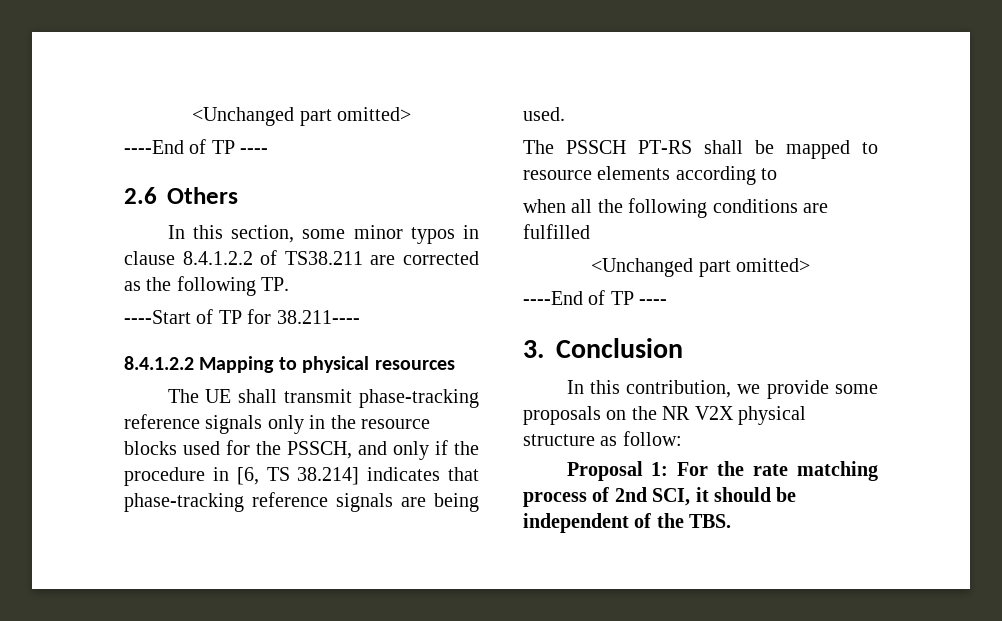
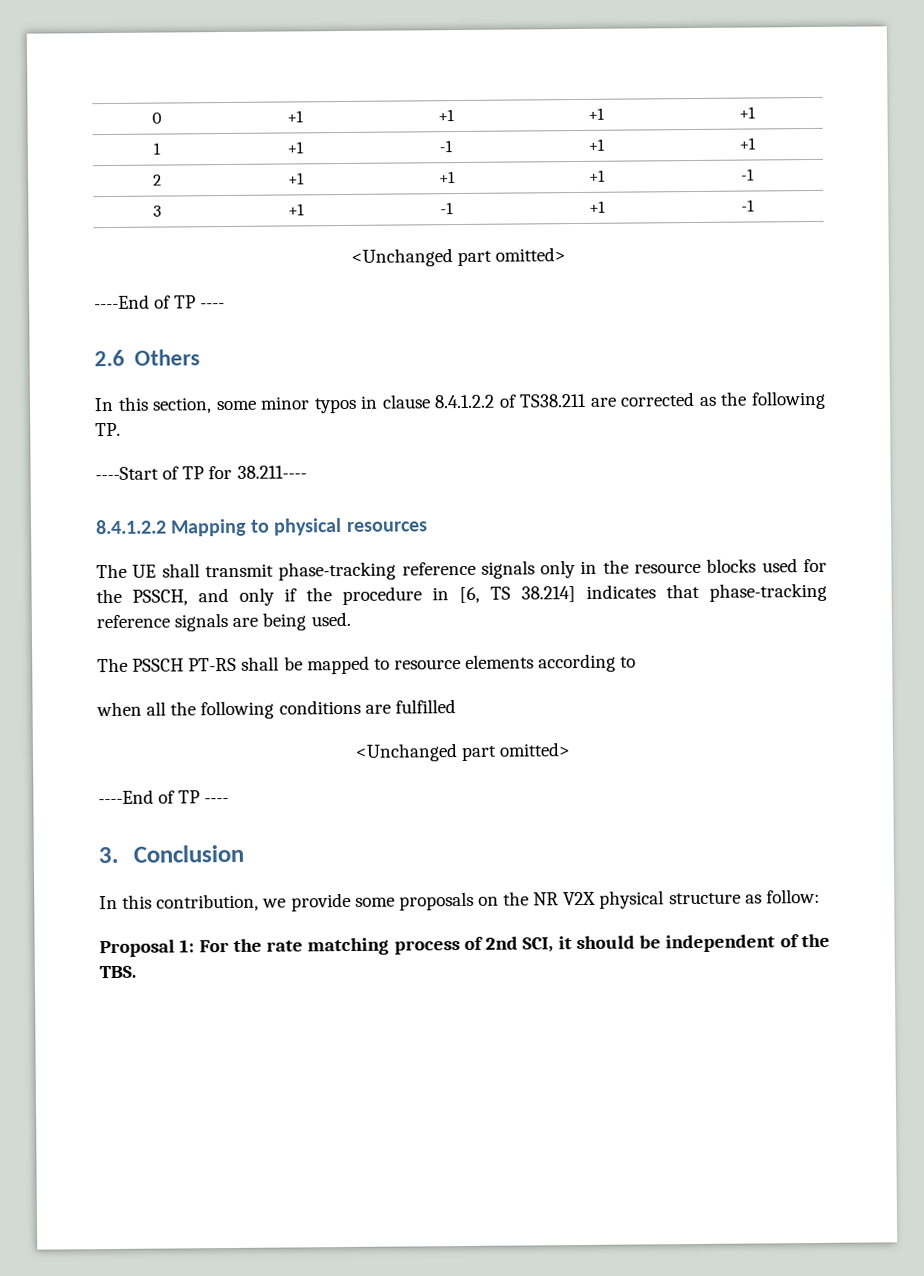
(192, 116) none -> [151,112,162,124] [287,110,304,123] [437,109,455,122] [588,107,605,120] [738,106,756,119] [153,142,161,155] [287,141,304,154] [439,140,453,153] [588,138,605,151] [738,137,756,150] [153,174,162,186] [288,172,305,185] [438,171,456,184] [589,169,606,182] [740,168,755,181] [153,205,162,217] [288,203,305,216] [440,202,454,215] [589,200,606,213] [741,199,755,212] 0 | +1 | +1 | +1 | +1 // 1 | +1 | -1 | +1 | +1 // 2 | +1 | +1 | +1 | -1 // 3 | +1 | -1 | +1 | -1 //

